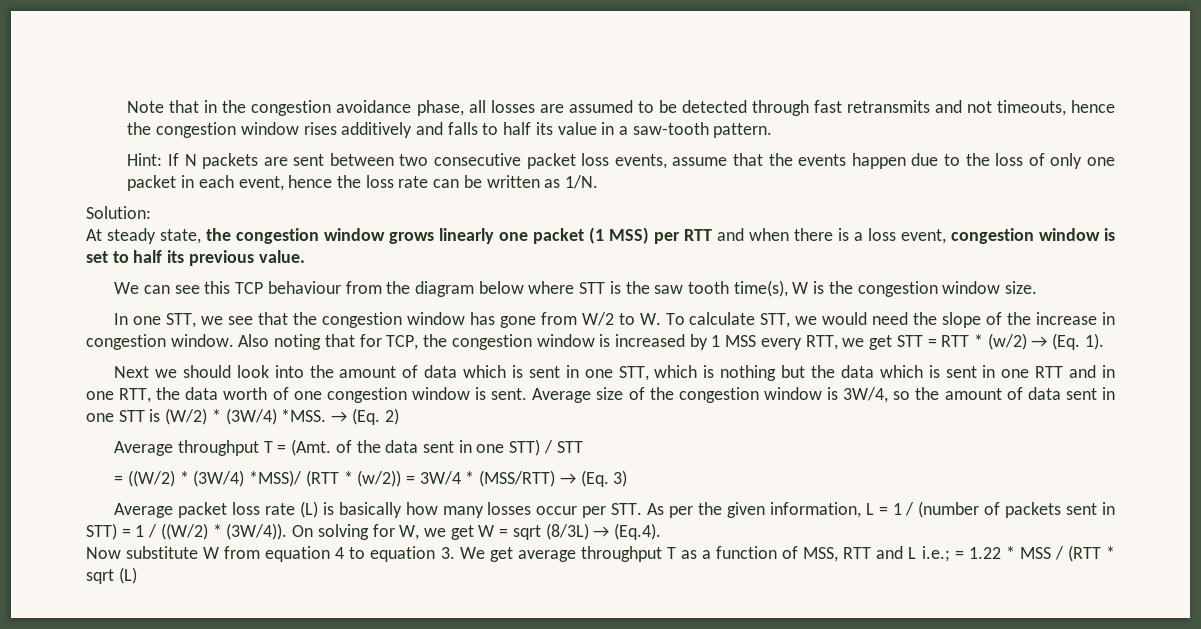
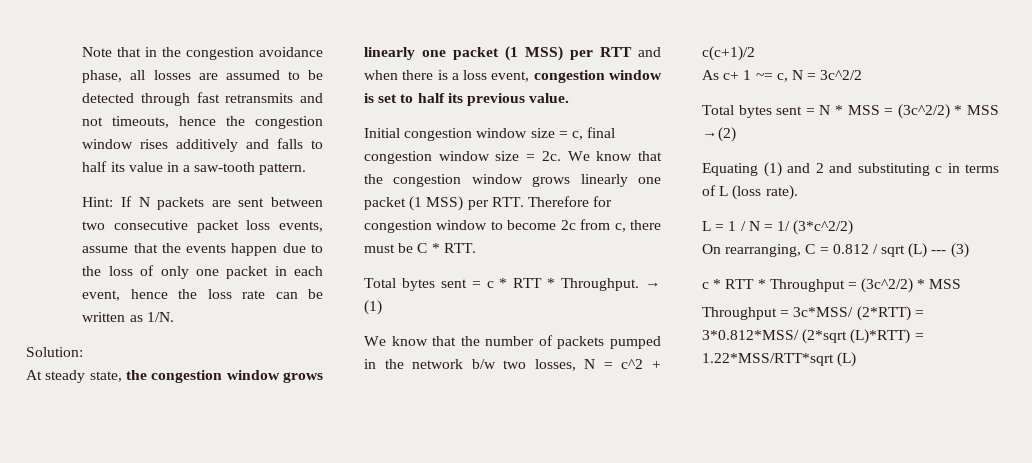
[114,280,1038,297] [114,312,1115,328] [86,333,1104,350] [114,365,1116,381] [86,387,1115,403] [86,408,399,425] [114,439,583,456] [114,470,628,487] [114,501,1116,518] [86,523,662,540] [86,545,1116,562] [86,569,114,584] We can see this TCP behaviour from the diagram below where STT is the saw tooth time(s), W is the congestion window size. // In one STT, we see that the congestion window has gone from W/2 to W. To calculate STT, we would need the slope of the increase in congestion window. Also noting that for TCP, the congestion window is increased by 1 MSS every RTT, we get STT = RTT * (w/2) → (Eq. 1). // Next we should look into the amount of data which is sent in one STT, which is nothing but the data which is sent in one RTT and in one RTT, the data worth of one congestion window is sent. Average size of the congestion window is 3W/4, so the amount of data sent in one STT is (W/2) * (3W/4) *MSS. → (Eq. 2) // Average throughput T = (Amt. of the data sent in one STT) / STT // = ((W/2) * (3W/4) *MSS)/ (RTT * (w/2)) = 3W/4 * (MSS/RTT) → (Eq. 3) // Average packet loss rate (L) is basically how many losses occur per STT. As per the given information, L = 1 / (number of packets sent in STT) = 1 / ((W/2) * (3W/4)). On solving for W, we get W = sqrt (8/3L) → (Eq.4). // Now substitute W from equation 4 to equation 3. We get average throughput T as a function of MSS, RTT and L i.e.; = 1.22 * MSS / (RTT * sqrt -> [364,127,616,141] [364,151,662,164] [364,174,661,187] [364,196,613,211] [364,219,661,233] [364,243,476,253] [364,278,661,291] [364,300,382,315] [364,335,661,349] [364,359,661,371] [702,46,755,61] [702,70,863,82] [702,104,999,119] [702,127,736,142] [702,162,999,177] [702,185,798,200] [702,220,854,235] [702,243,969,258] [702,278,962,293] [702,306,924,321] [702,329,924,344] [702,353,834,366] Initial congestion window size = c, final congestion window size = 2c. We know that the congestion window grows linearly one packet (1 MSS) per RTT. Therefore for congestion window to become 2c from c, there must be C * RTT. // Total bytes sent = c * RTT * Throughput. → (1) // We know that the number of packets pumped in the network b/w two losses, N = c^2 + c(c+1)/2 // As c+ 1 ~= c, N = 3c^2/2 // Total bytes sent = N * MSS = (3c^2/2) * MSS →(2) // Equating (1) and 2 and substituting c in terms of L (loss rate). // L = 1 / N = 1/ (3*c^2/2) // On rearranging, C = 0.812 / sqrt (L) --- (3) // c * RTT * Throughput = (3c^2/2) * MSS // Throughput = 3c*MSS/ (2*RTT) = 3*0.812*MSS/ (2*sqrt (L)*RTT) = 1.22*MSS/RTT*sqrt

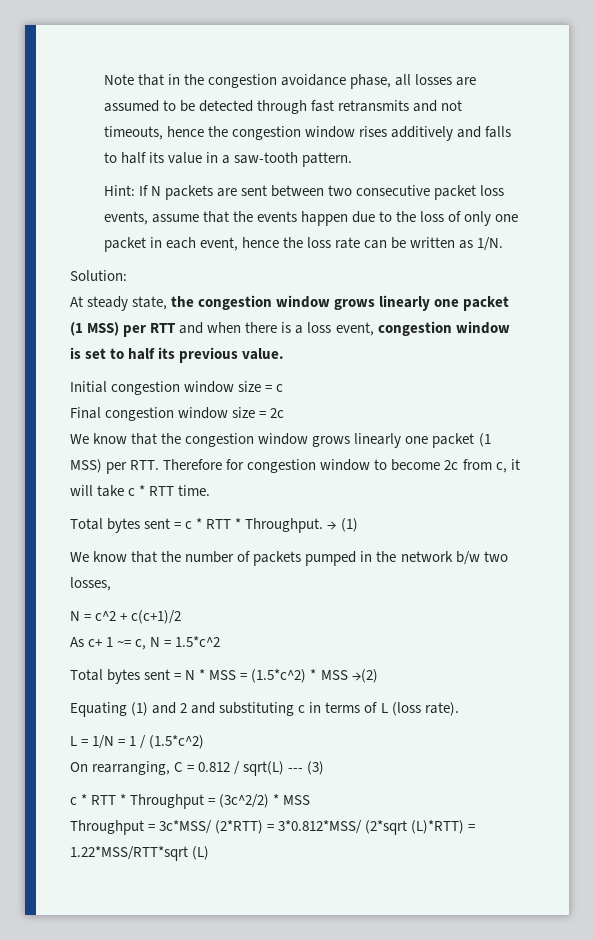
[571,127,616,140] [364,151,561,164] c, final congestion window size = 2c. -> [276,384,284,392] [70,407,285,421] c // Final congestion window size = 2c //
[630,220,661,230] [364,243,476,253] there must be C * RTT. -> [510,459,520,470] [70,485,211,497] it will take c * RTT time.
(576, 365) none -> (111, 584) //
[820,70,863,80] 3c^2/2 -> [175,636,221,647] 1.5*c^2
[897,104,950,119] (3c^2/2) -> [251,669,307,683] (1.5*c^2)
[728,220,854,235] 1 / N = 1/ (3*c^2/2) -> [92,735,205,749] 1/N = 1 / (1.5*c^2)
[881,243,928,258] sqrt (L) -> [243,761,285,776] sqrt(L)

